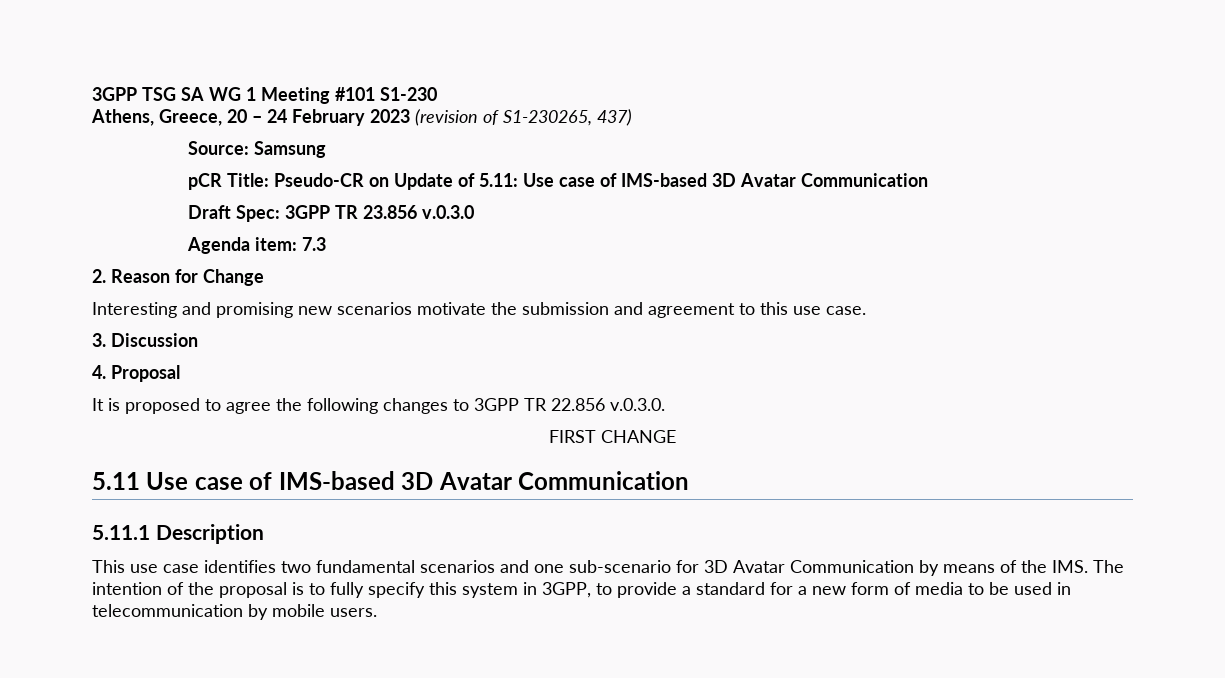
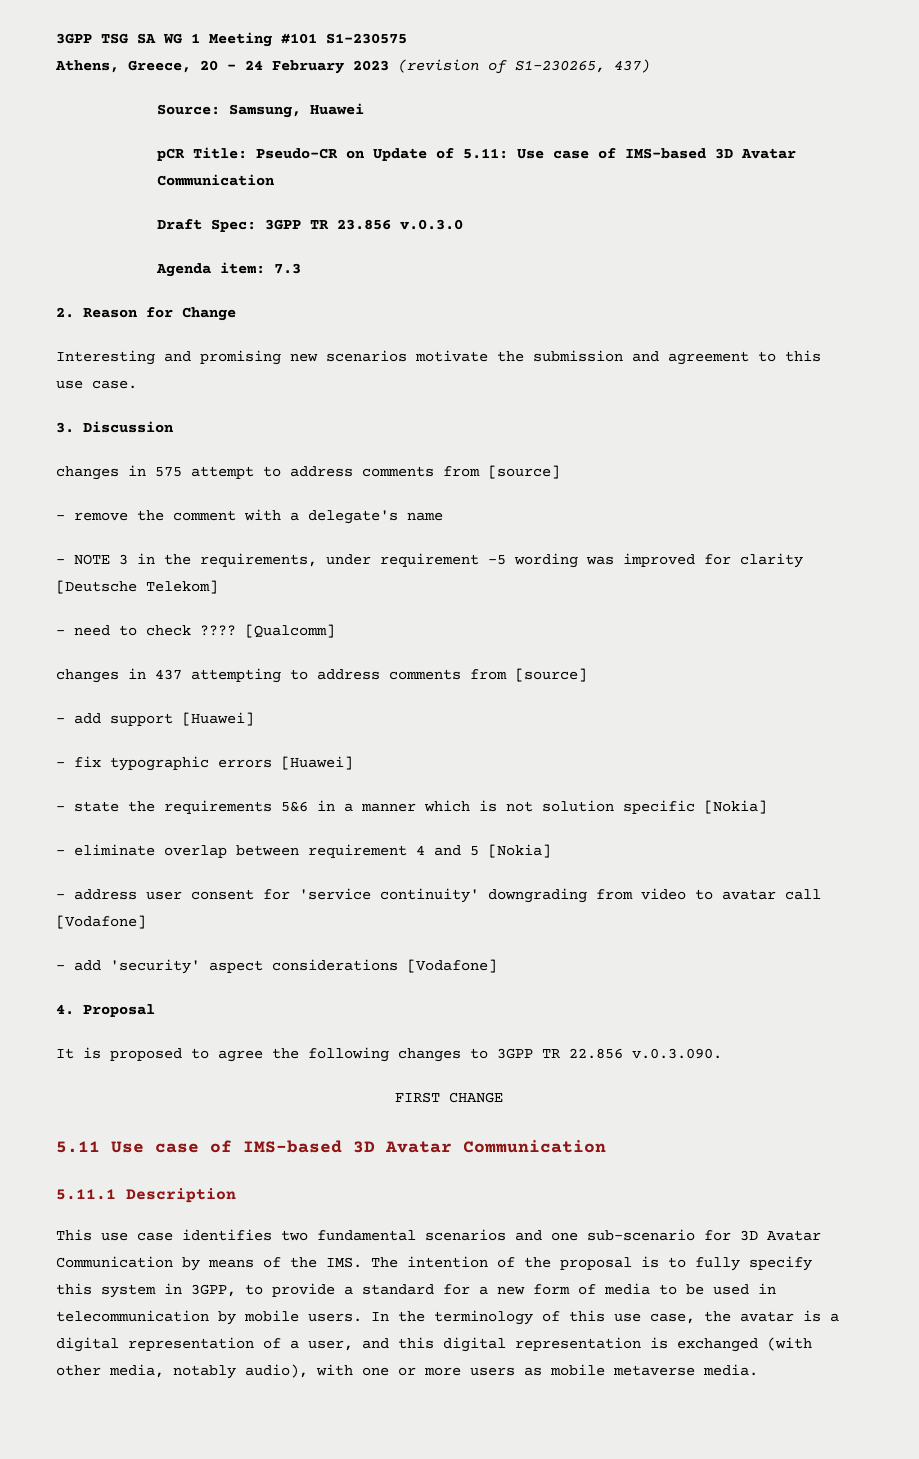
[380,87,437,101] S1-230 -> [326,33,407,44] S1-230575
[253,141,326,158] Samsung -> [228,103,364,118] Samsung, Huawei
(198, 340) none -> [56,465,560,480] [56,509,443,524] [56,553,803,568] [56,580,218,594] [56,624,335,638] [56,668,587,683] [56,712,254,726] [56,756,353,771] [56,800,767,814] [56,844,551,858] [56,888,821,903] [56,915,146,929] [56,959,497,974] // changes in 575 attempt to address comments from [source] // - remove the comment with a delegate's name // - NOTE 3 in the requirements, under requirement -5 wording was improved for clarity [Deutsche Telekom] // - need to check ???? [Qualcomm] // changes in 437 attempting to address comments from [source] // - add support [Huawei] // - fix typographic errors [Huawei] // - state the requirements 5&6 in a manner which is not solution specific [Nokia] // - eliminate overlap between requirement 4 and 5 [Nokia] // - address user consent for 'service continuity' downgrading from video to avatar call [Vodafone] // - add 'security' aspect considerations [Vodafone]
[610,398,665,411] v.0.3.0. -> [632,1048,722,1059] v.0.3.090.
(377, 612) none -> [371,1310,839,1325] [56,1337,812,1352] [56,1364,758,1379] In the terminology of this use case, the avatar is a digital representation of a user, and this digital representation is exchanged (with other media, notably audio), with one or more users as mobile metaverse media.

